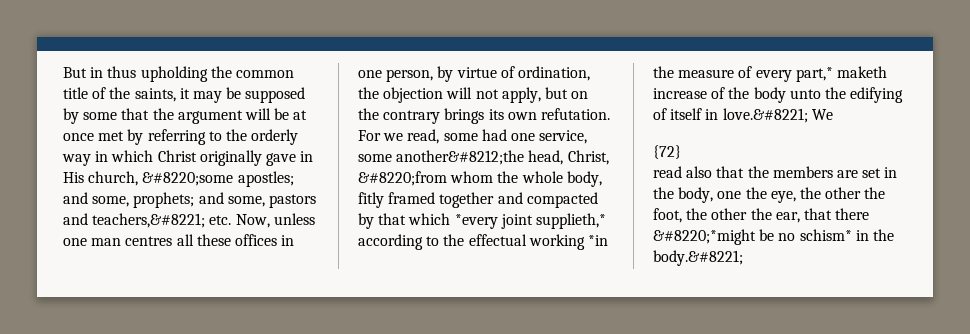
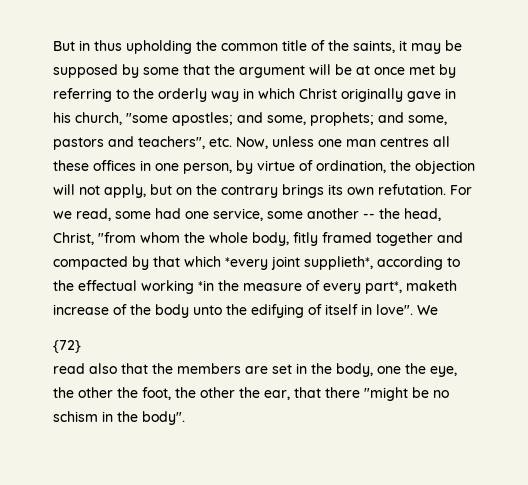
[63,171,234,186] His church, &#8220;some -> [53,112,168,125] his church, "some
[92,213,206,228] teachers,&#8221; -> [138,136,205,149] teachers",
[396,150,525,165] another&#8212;the -> [307,208,400,219] another -- the
[358,171,447,186] &#8220;from -> [98,232,136,243] "from
[535,213,606,229] supplieth,* -> [304,256,373,270] supplieth*,
[795,67,833,82] part,* -> [365,281,402,294] part*,
[722,108,808,123] love.&#8221; -> [376,304,413,315] love".
[653,229,756,245] &#8220;*might -> [364,387,408,401] "might
[799,229,894,241] [653,250,743,266] schism* in the body.&#8221; -> [53,411,185,425] schism in the body".

